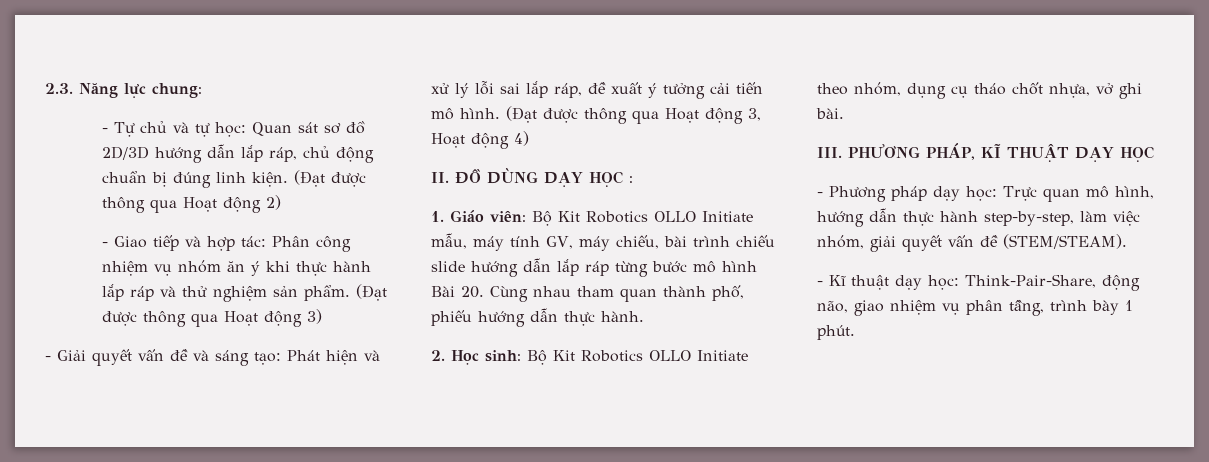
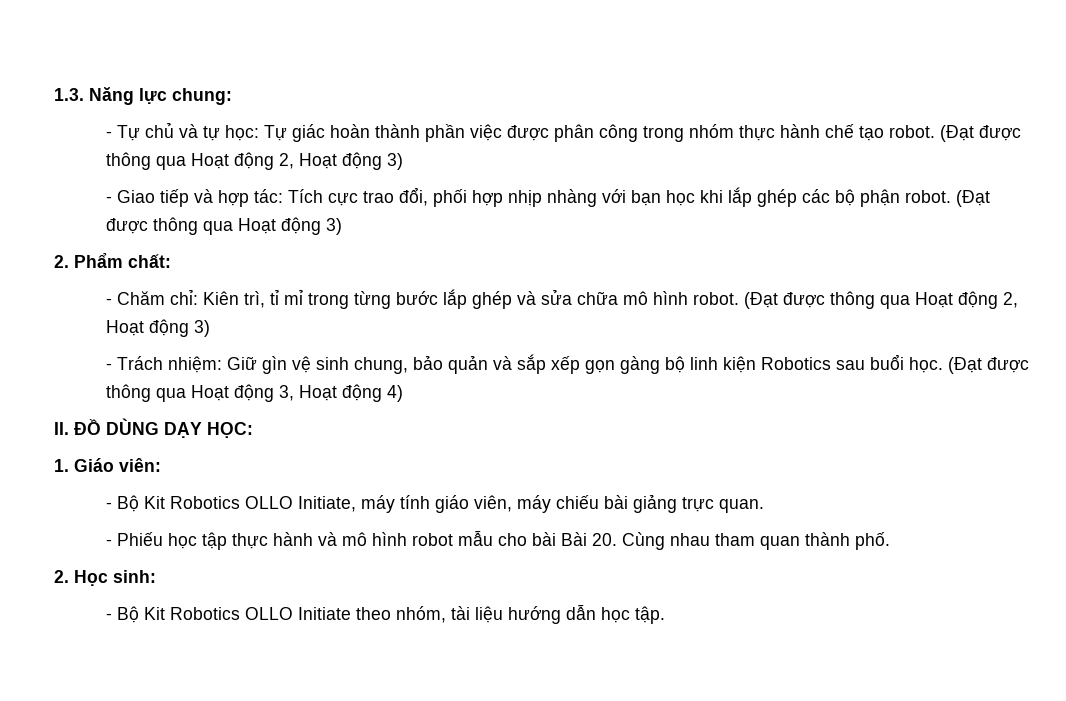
[45,83,73,94] 2.3. -> [54,88,84,101] 1.3.
[251,121,365,136] [101,144,374,163] [101,170,366,188] [101,195,281,213] Quan sát sơ đồ 2D/3D hướng dẫn lắp ráp, chủ động chuẩn bị đúng linh kiện. (Đạt được thông qua Hoạt động 2) -> [263,124,1021,142] [105,152,403,170] Tự giác hoàn thành phần việc được phân công trong nhóm thực hành chế tạo robot. (Đạt được thông qua Hoạt động 2, Hoạt động 3)
[271,236,351,252] [101,260,371,276] [101,284,350,302] Phân công nhiệm vụ nhóm ăn ý khi thực hành lắp ráp và thử nghiệm sản phẩm. -> [287,187,951,207] Tích cực trao đổi, phối hợp nhịp nhàng với bạn học khi lắp ghép các bộ phận robot.
[45,349,380,366] [431,81,763,99] [431,108,500,120] - Giải quyết vấn đề và sáng tạo: Phát hiện và xử lý lỗi sai lắp ráp, đề xuất ý tưởng cải tiến mô hình. -> [54,253,171,268] [105,289,1018,309] [105,319,210,337] [105,354,943,374] 2. Phẩm chất: // - Chăm chỉ: Kiên trì, tỉ mỉ trong từng bước lắp ghép và sửa chữa mô hình robot. (Đạt được thông qua Hoạt động 2, Hoạt động 3) // - Trách nhiệm: Giữ gìn vệ sinh chung, bảo quản và sắp xếp gọn gàng bộ linh kiện Robotics sau buổi học.
[589,171,633,187] HỌC : -> [207,422,253,438] HỌC:
[532,211,753,226] [431,233,775,251] [431,258,757,277] Bộ Kit Robotics OLLO Initiate mẫu, máy tính GV, máy chiếu, bài trình chiếu slide hướng dẫn lắp ráp từng bước mô hình -> [105,494,764,513] [105,530,556,550] // - Bộ Kit Robotics OLLO Initiate, máy tính giáo viên, máy chiếu bài giảng trực quan. // - Phiếu học tập thực hành và mô hình robot mẫu cho bài
[712,285,744,301] [431,308,644,327] phố, phiếu hướng dẫn thực hành. -> [854,532,890,550] phố.
(521, 356) none -> [105,613,112,620] // -
[907,82,1142,99] [816,108,844,119] [817,143,1154,162] [817,186,1154,202] [817,208,1140,227] [817,234,1127,252] [817,274,1140,291] [817,299,1133,316] [817,325,855,340] dụng cụ tháo chốt nhựa, vở ghi bài. // III. PHƯƠNG PHÁP, KĨ THUẬT DẠY HỌC // - Phương pháp dạy học: Trực quan mô hình, hướng dẫn thực hành step-by-step, làm việc nhóm, giải quyết vấn đề (STEM/STEAM). // - Kĩ thuật dạy học: Think-Pair-Share, động não, giao nhiệm vụ phân tầng, trình bày 1 phút. -> [450,604,665,624] tài liệu hướng dẫn học tập.

